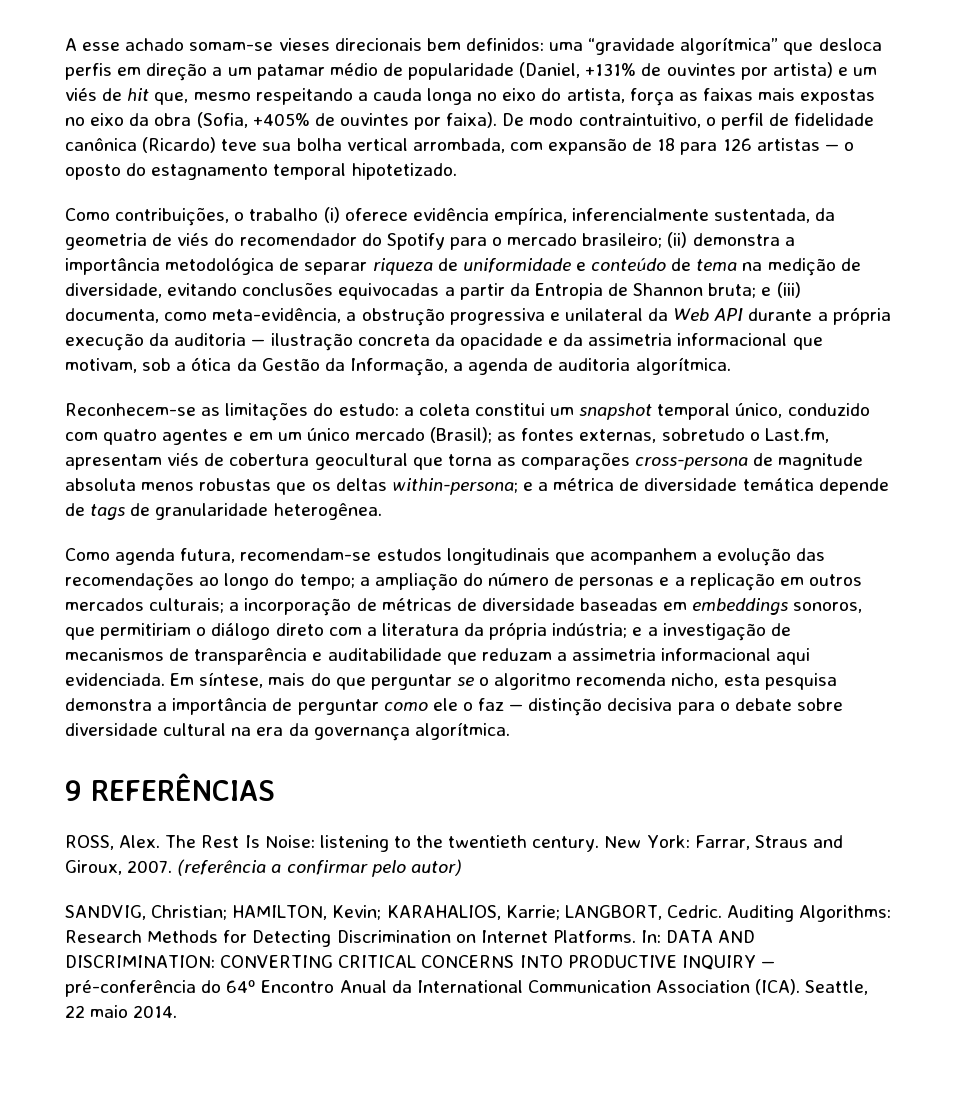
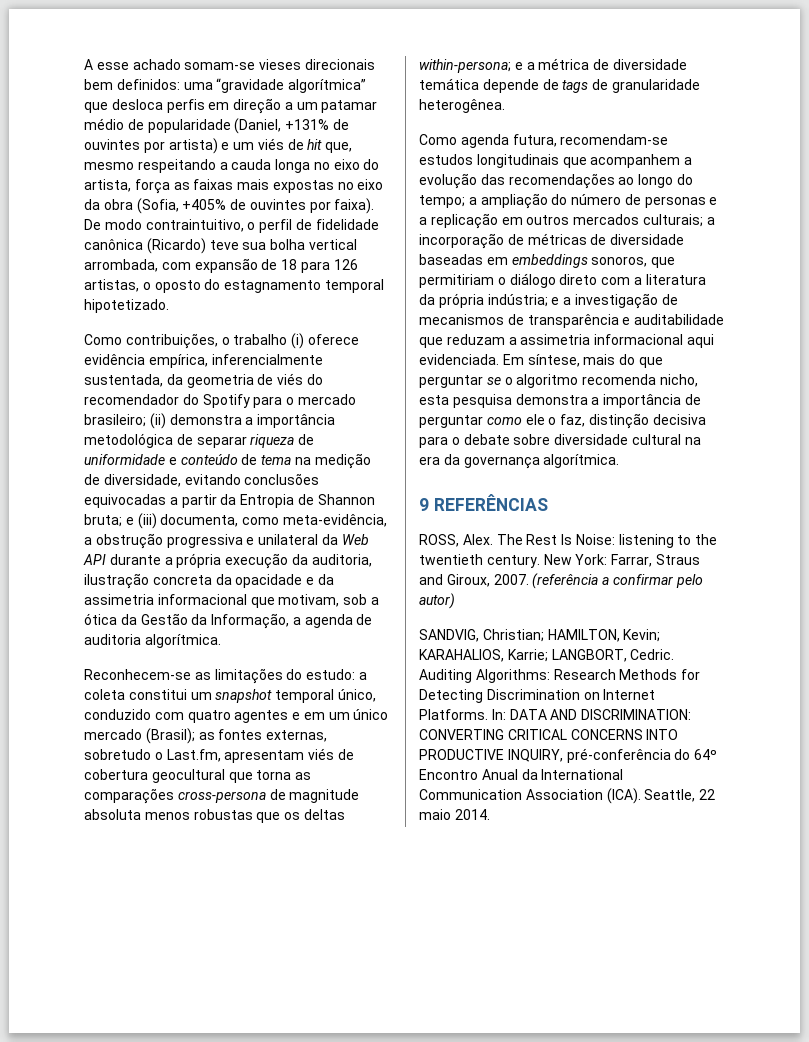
[756,138,839,151] artistas — -> [84,279,139,292] artistas,
[174,333,266,346] auditoria — -> [311,554,372,567] auditoria,
[478,698,524,711] faz — -> [560,414,586,427] faz,
[681,955,775,970] INQUIRY — -> [507,749,563,762] INQUIRY,

